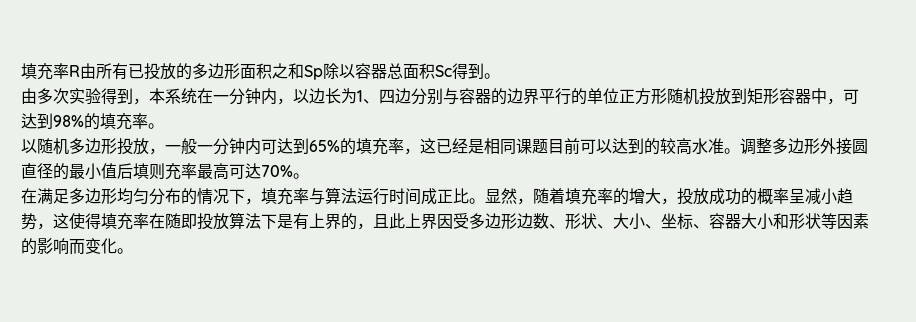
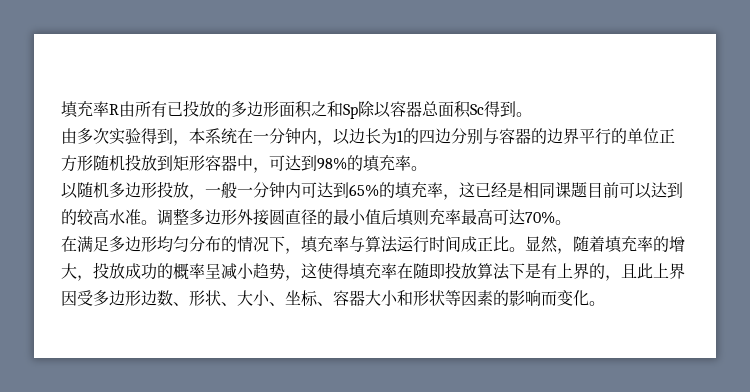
[363,99,379,104] 、 -> [403,128,419,144] 的

